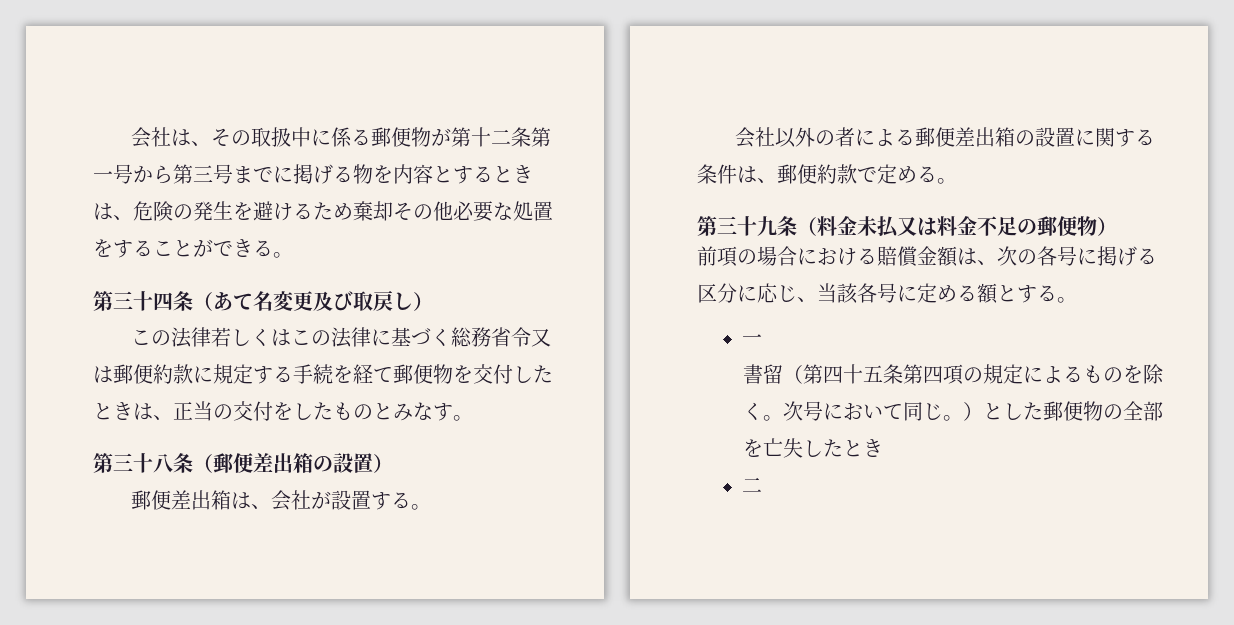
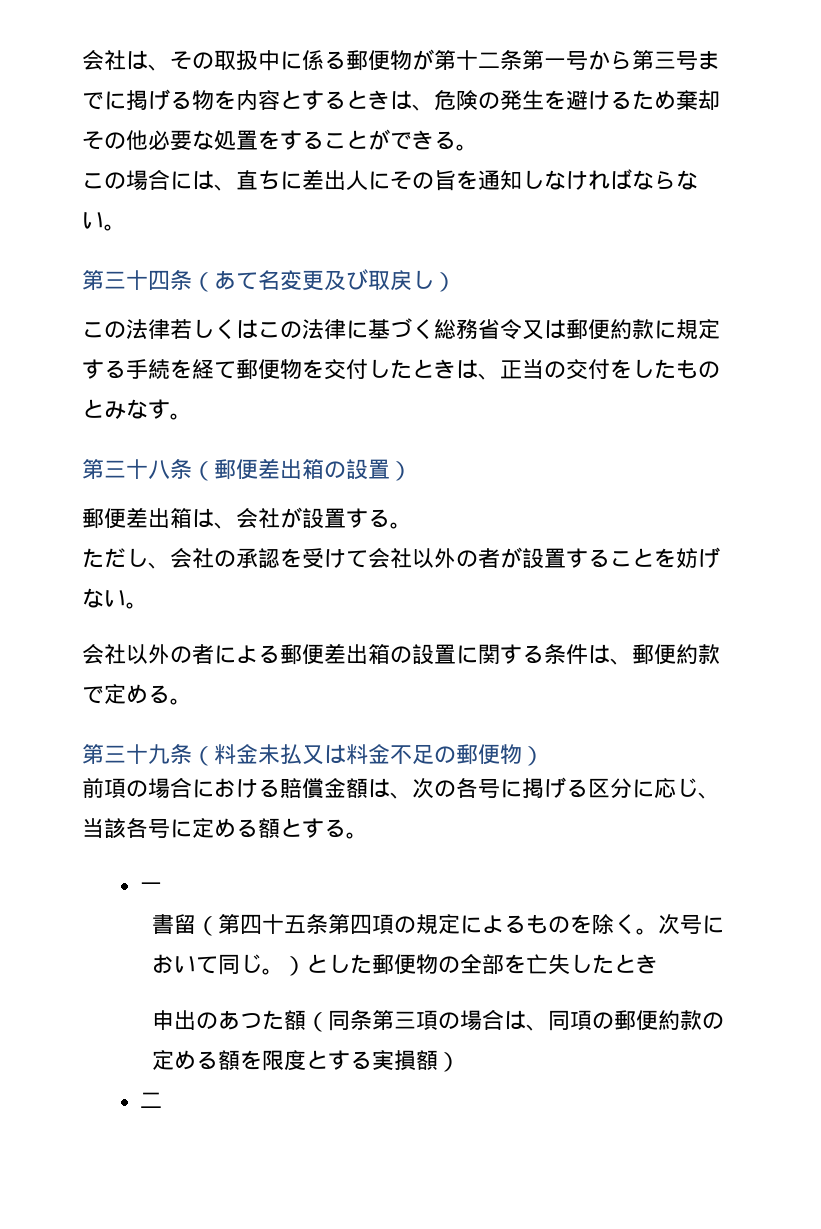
(293, 255) none -> [82,169,698,191] [82,211,126,231] // この場合には、直ちに差出人にその旨を通知しなければならない。
(432, 507) none -> [82,547,720,569] [82,588,148,609] // ただし、会社の承認を受けて会社以外の者が設置することを妨げない。
(883, 448) none -> [151,1009,724,1032] [151,1050,460,1072] // 申出のあつた額（同条第三項の場合は、同項の郵便約款の定める額を限度とする実損額）

